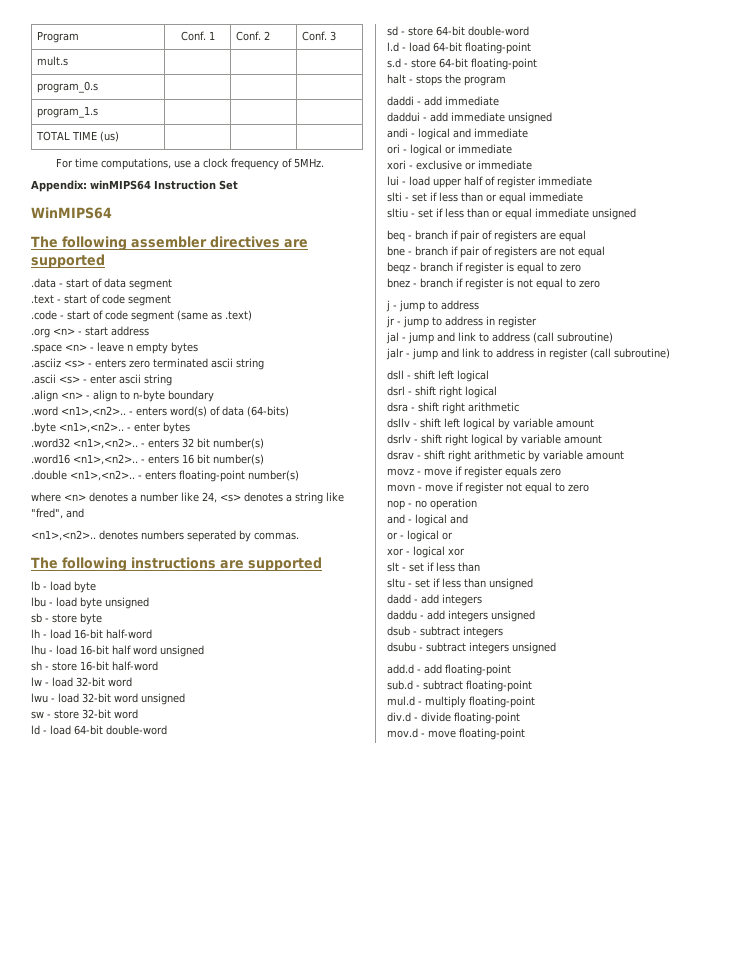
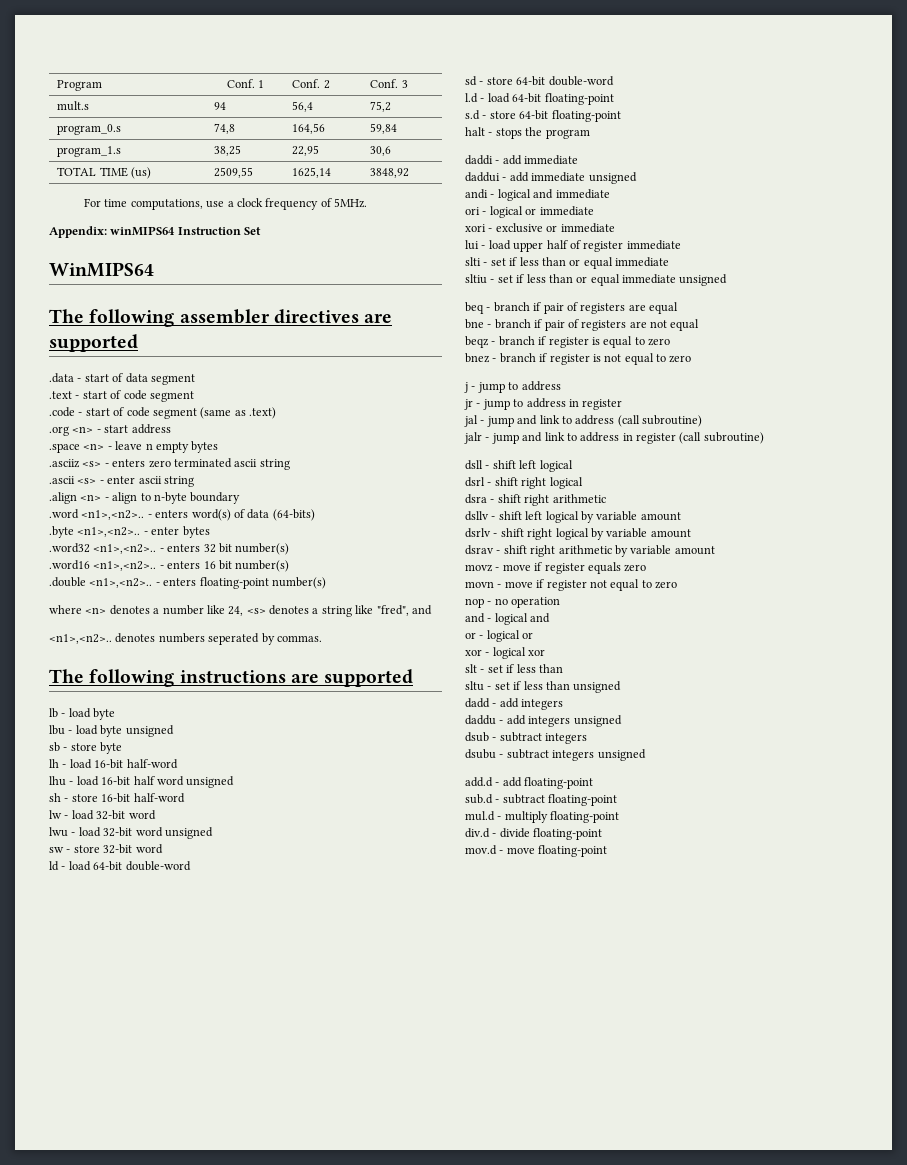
[37,81,99,93] [37,106,99,118] | | // program_0.s | | | // program_1.s | | | -> [214,102,227,110] [292,101,314,112] [370,101,392,112] [57,124,122,135] [214,123,236,134] [292,123,326,134] [370,123,398,134] [57,146,122,157] [214,145,242,156] [292,145,320,156] [370,146,392,156] 94 | 56,4 | 75,2 // program_0.s | 74,8 | 164,56 | 59,84 // program_1.s | 38,25 | 22,95 | 30,6
(120, 136) | | -> [214,167,254,178] [292,167,332,178] [370,168,410,178] 2509,55 | 1625,14 | 3848,92

